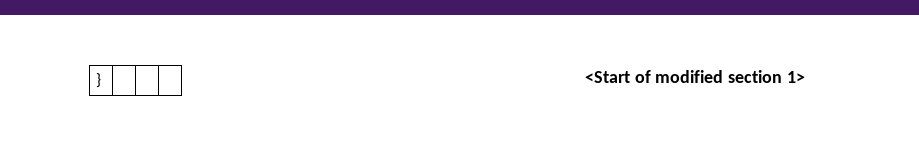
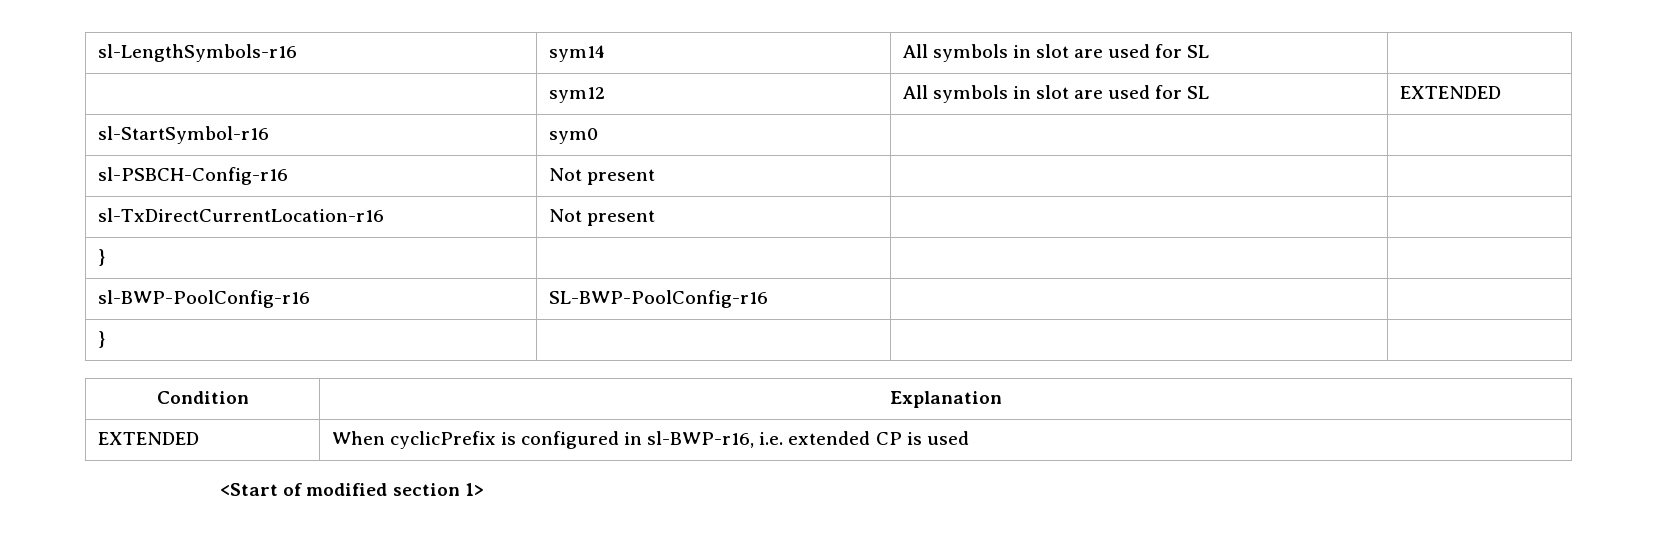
[96,73,102,88] } | | | -> [97,44,297,62] [548,45,605,62] [902,44,1210,62] [548,87,605,103] [902,85,1210,103] [1399,86,1501,99] [97,126,269,144] [548,128,598,144] [97,167,288,185] [548,168,655,185] [97,208,384,222] [548,209,655,226] [97,249,105,266] [97,290,310,308] [548,290,768,308] [97,331,105,348] [156,391,249,404] [889,391,1002,408] [97,432,199,445] [331,431,969,449] sl-LengthSymbols-r16 | sym14 | All symbols in slot are used for SL | // | sym12 | All symbols in slot are used for SL | EXTENDED // sl-StartSymbol-r16 | sym0 | | // sl-PSBCH-Config-r16 | Not present | | // sl-TxDirectCurrentLocation-r16 | Not present | | // } | | | // sl-BWP-PoolConfig-r16 | SL-BWP-PoolConfig-r16 | | // } | | | // Condition | Explanation // EXTENDED | When cyclicPrefix is configured in sl-BWP-r16, i.e. extended CP is used

